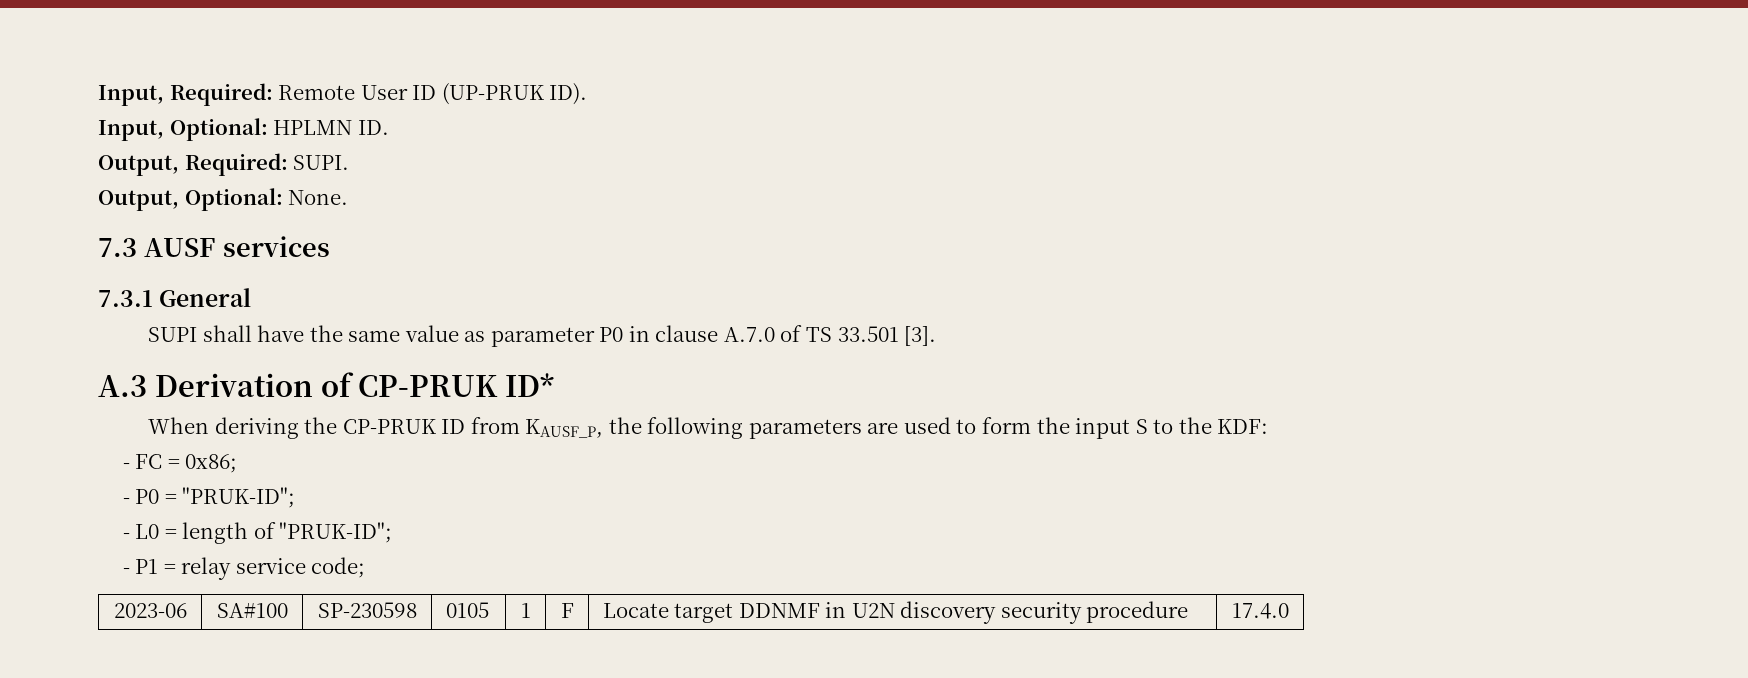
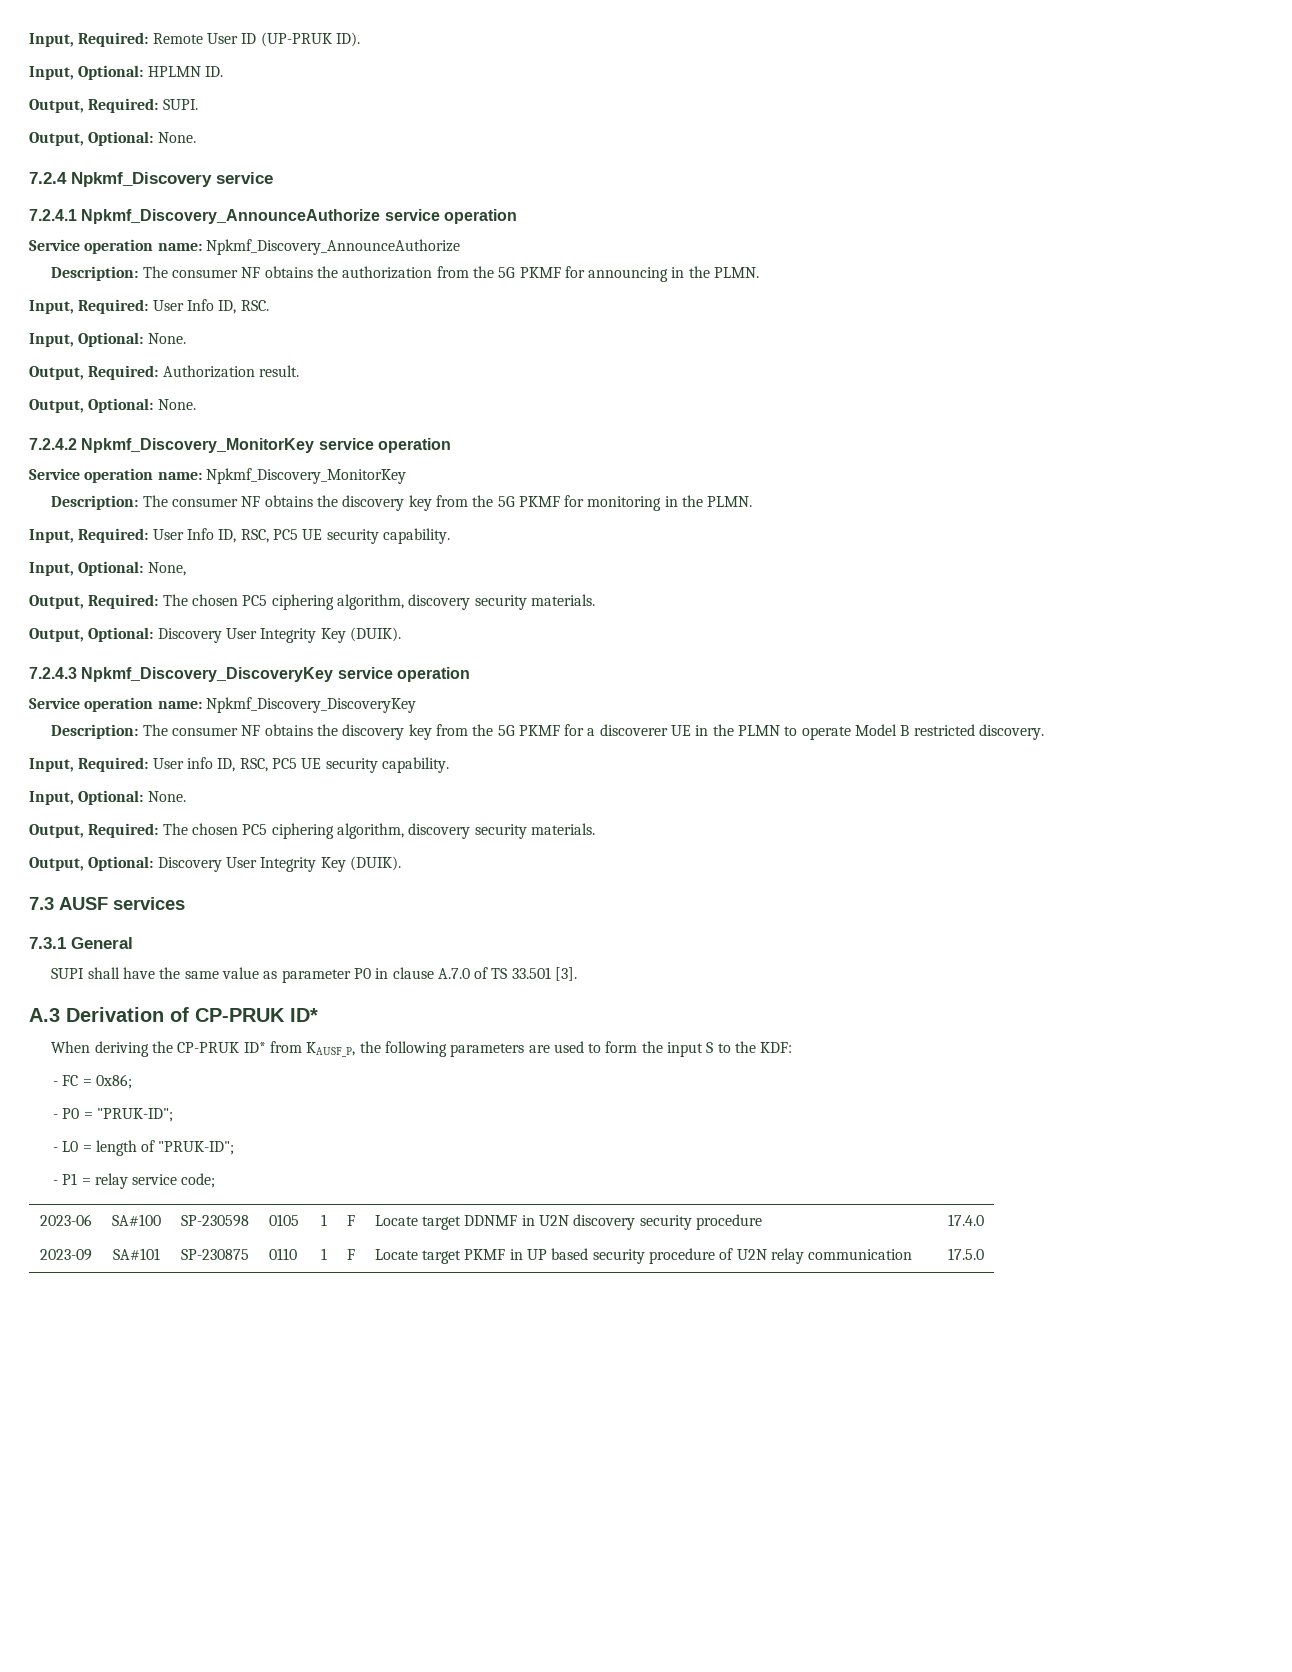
(349, 197) none -> [29,172,273,187] [29,209,517,224] [29,239,460,255] [51,266,760,282] [29,299,269,314] [29,332,186,347] [29,365,299,380] [29,398,196,413] [29,438,451,453] [29,468,406,484] [51,495,753,511] [29,528,450,544] [29,561,186,576] [29,594,595,610] [29,627,401,643] [29,667,470,682] [29,697,416,713] [51,724,1045,740] [29,757,449,773] [29,790,186,805] [29,823,595,839] [29,856,401,872] // 7.2.4 Npkmf_Discovery service // 7.2.4.1 Npkmf_Discovery_AnnounceAuthorize service operation // Service operation name: Npkmf_Discovery_AnnounceAuthorize // Description: The consumer NF obtains the authorization from the 5G PKMF for announcing in the PLMN. // Input, Required: User Info ID, RSC. // Input, Optional: None. // Output, Required: Authorization result. // Output, Optional: None. // 7.2.4.2 Npkmf_Discovery_MonitorKey service operation // Service operation name: Npkmf_Discovery_MonitorKey // Description: The consumer NF obtains the discovery key from the 5G PKMF for monitoring in the PLMN. // Input, Required: User Info ID, RSC, PC5 UE security capability. // Input, Optional: None, // Output, Required: The chosen PC5 ciphering algorithm, discovery security materials. // Output, Optional: Discovery User Integrity Key (DUIK). // 7.2.4.3 Npkmf_Discovery_DiscoveryKey service operation // Service operation name: Npkmf_Discovery_DiscoveryKey // Description: The consumer NF obtains the discovery key from the 5G PKMF for a discoverer UE in the PLMN to operate Model B restricted discovery. // Input, Required: User info ID, RSC, PC5 UE security capability. // Input, Optional: None. // Output, Required: The chosen PC5 ciphering algorithm, discovery security materials. // Output, Optional: Discovery User Integrity Key (DUIK).
[441,419,466,434] ID -> [243,1042,266,1053] ID*
(1289, 611) none -> [39,1249,92,1261] [112,1248,160,1260] [180,1249,249,1260] [268,1248,297,1260] [321,1248,328,1260] [347,1249,355,1260] [374,1248,913,1264] [947,1248,984,1260] // 2023-09 | SA#101 | SP-230875 | 0110 | 1 | F | Locate target PKMF in UP based security procedure of U2N relay communication | 17.5.0

